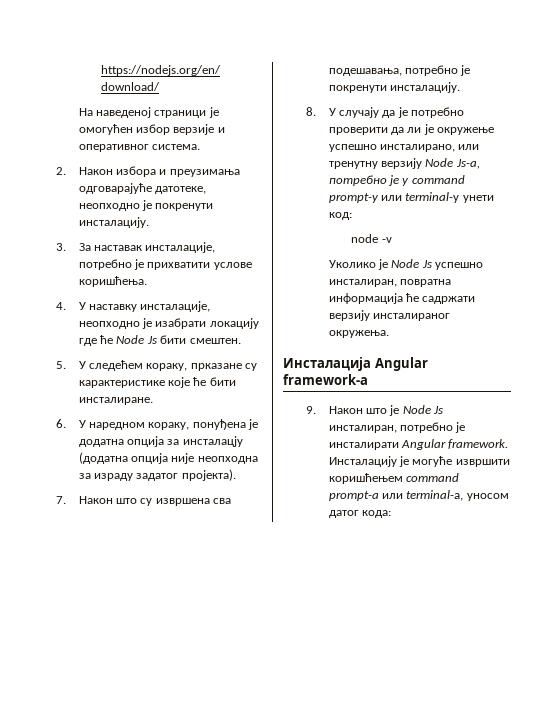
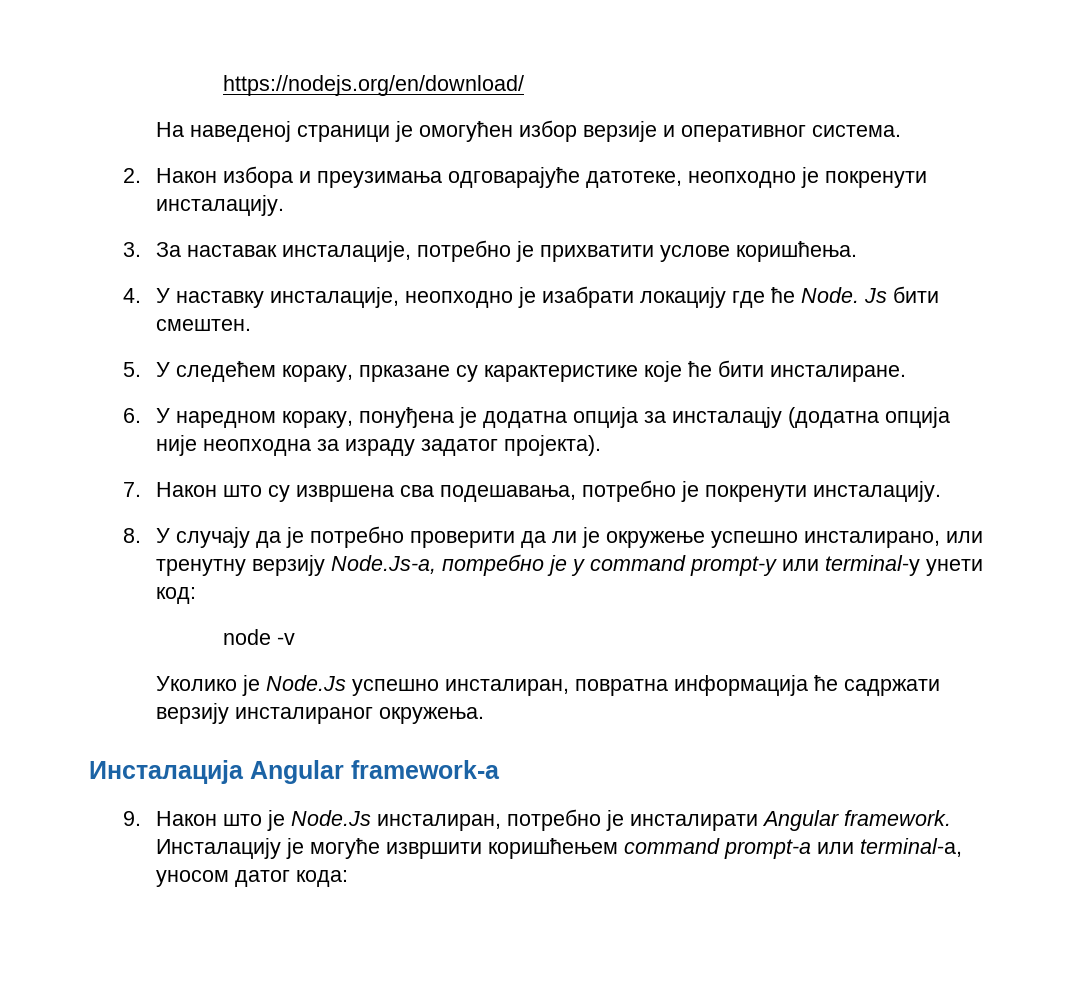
[116,335,145,344] Node -> [801,287,860,303] Node.
[425,158,480,169] Node Јs-а, -> [331,555,437,574] Node.Јs-а,
[391,259,432,268] Node Јs -> [266,675,347,691] Node.Јs
[402,405,444,414] Node Јs -> [291,810,372,826] Node.Јs

